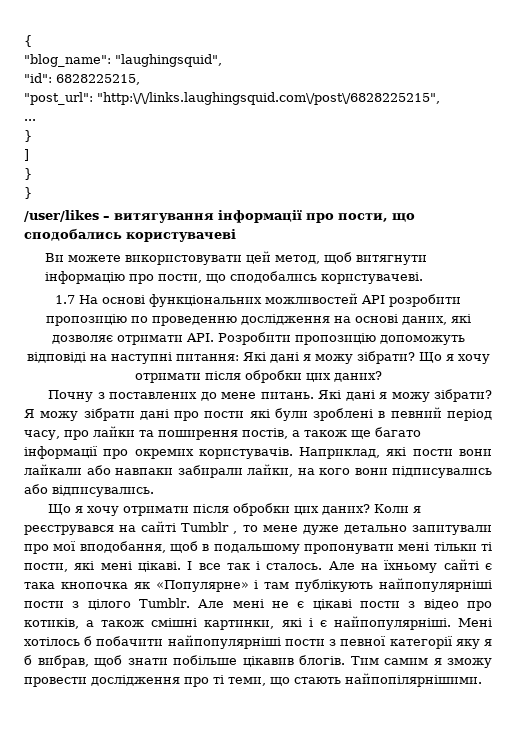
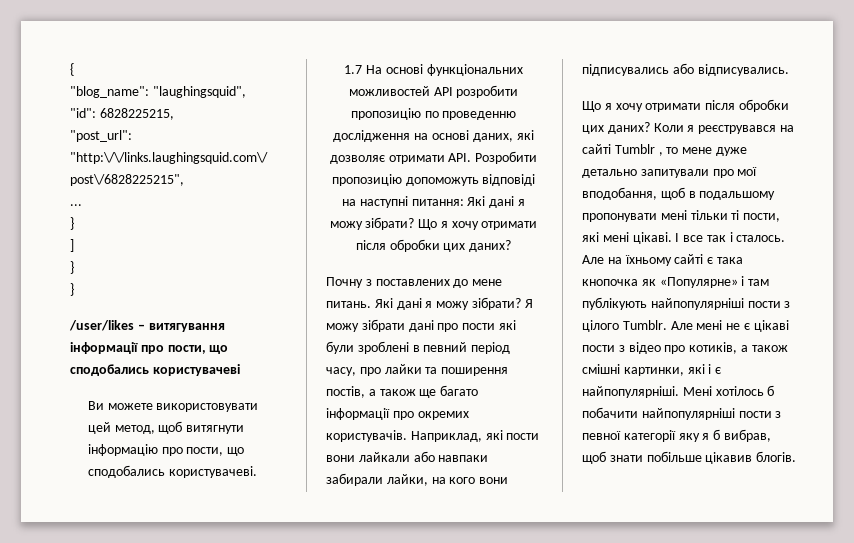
[350,656,492,668] [24,673,482,687] Тим самим я зможу провести дослідження про ті теми, що стають найпопілярнішими. -> (797, 456) none

